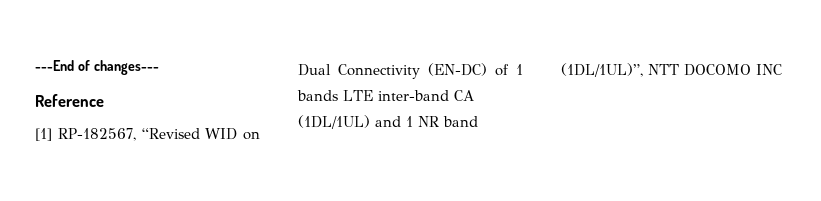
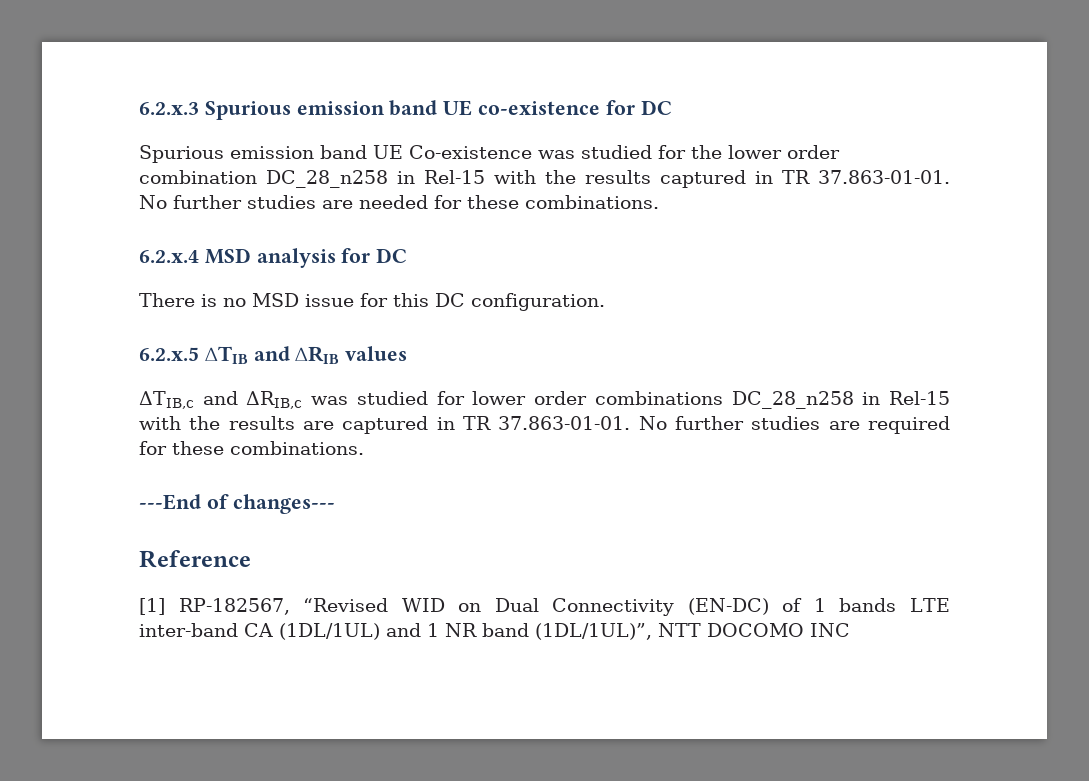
(35, 65) none -> [139,100,672,120] [139,145,840,163] [139,170,950,188] [139,195,659,209] [139,248,408,268] [139,293,605,311] [139,346,408,364] [139,391,951,409] [139,416,951,434] [139,441,364,455] 6.2.x.3 Spurious emission band UE co-existence for DC // Spurious emission band UE Co-existence was studied for the lower order combination DC_28_n258 in Rel-15 with the results captured in TR 37.863-01-01. No further studies are needed for these combinations. // 6.2.x.4 MSD analysis for DC // There is no MSD issue for this DC configuration. // 6.2.x.5 ∆TIB and ∆RIB values // ΔTIB,c and ΔRIB,c was studied for lower order combinations DC_28_n258 in Rel-15 with the results are captured in TR 37.863-01-01. No further studies are required for these combinations. //

